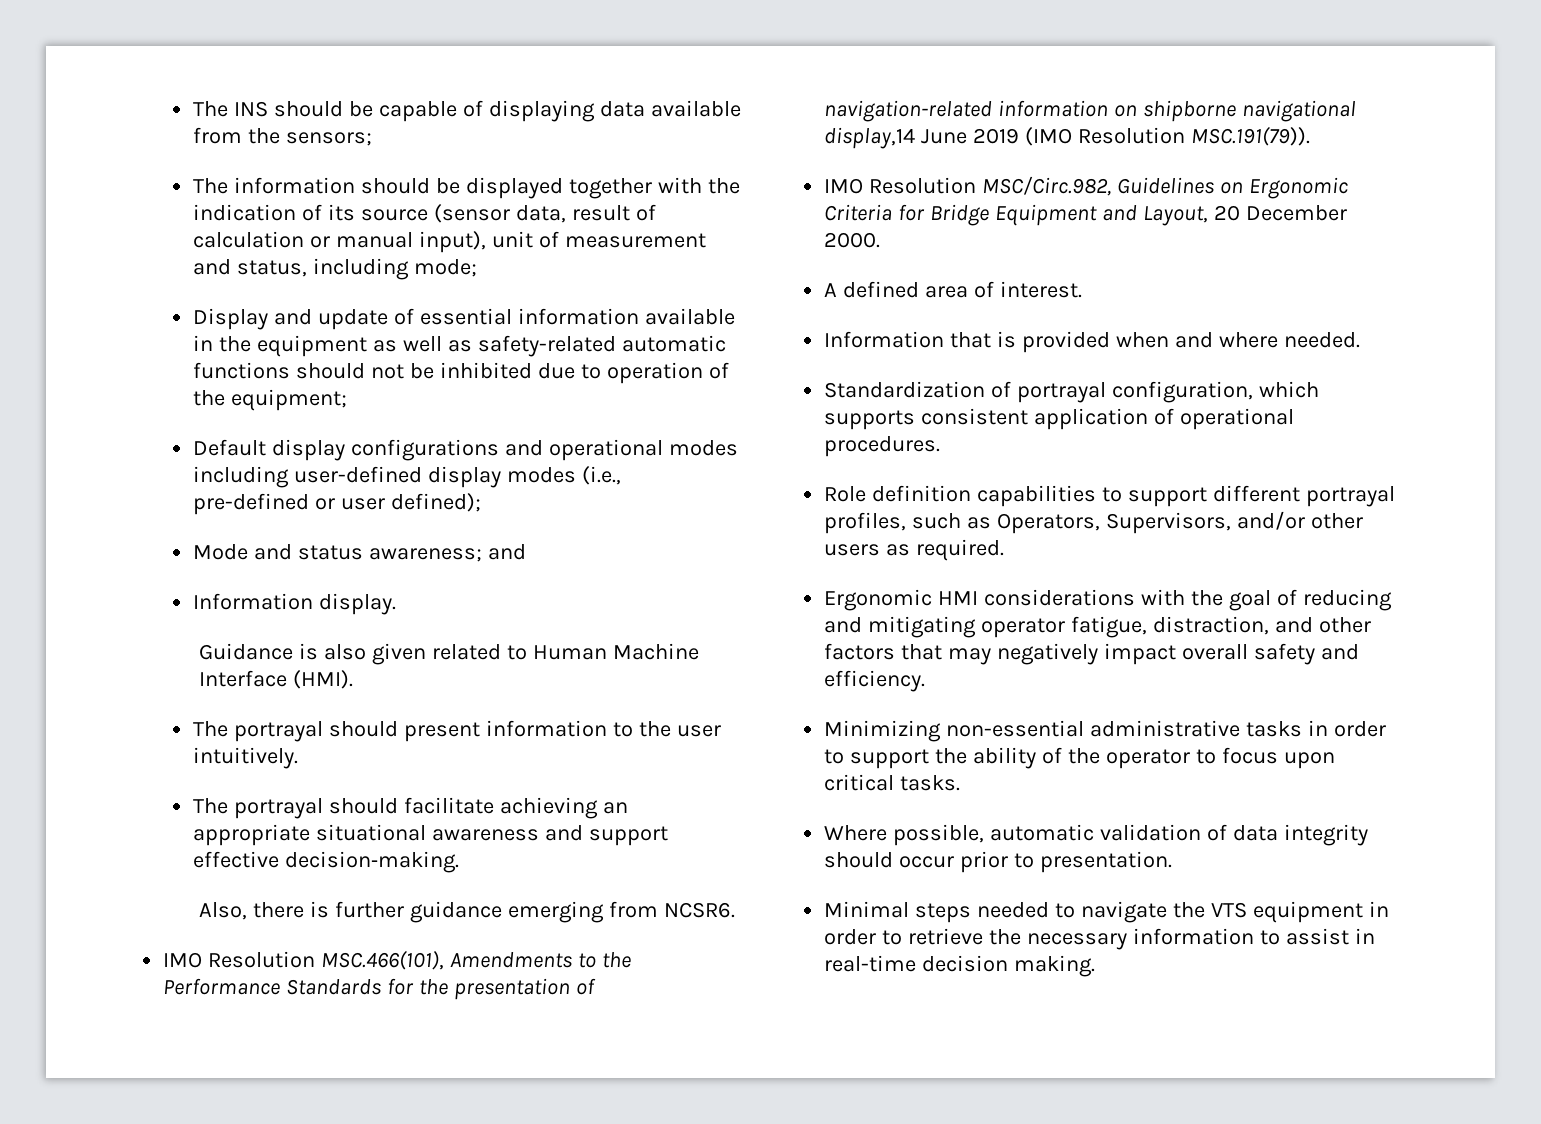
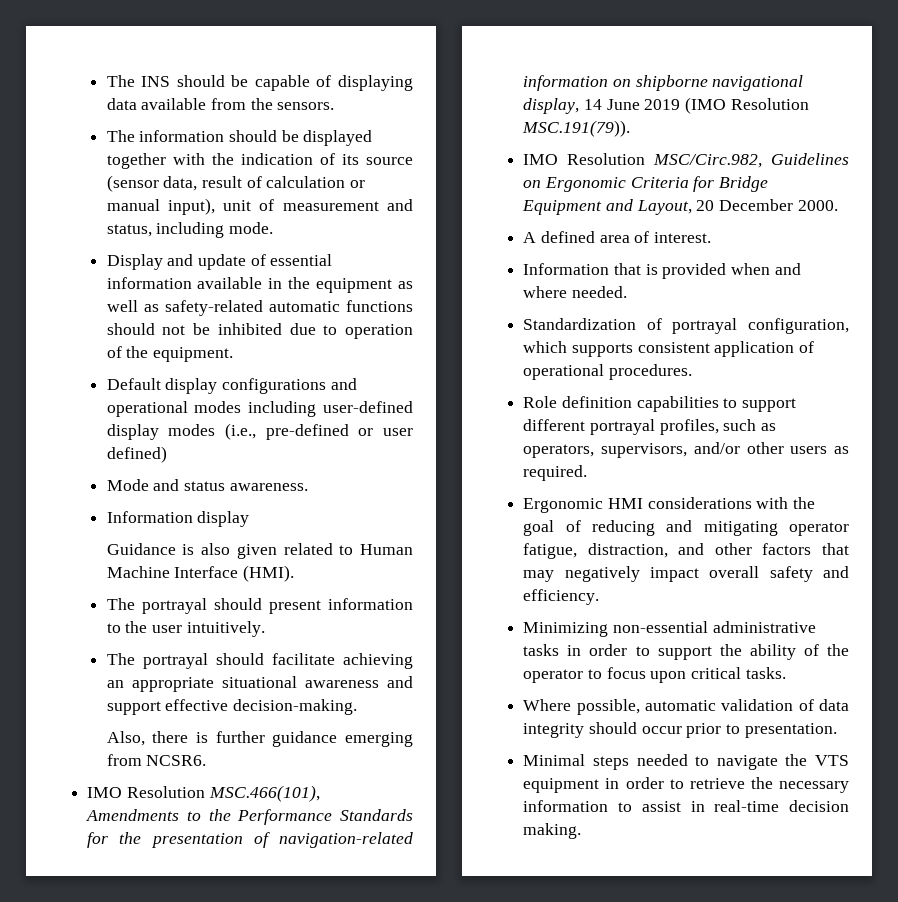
[286,132,373,146] sensors; -> [277,102,335,110] sensors.
[414,259,478,277] mode; -> [229,222,274,234] mode.
[231,389,348,411] equipment; -> [153,347,234,362] equipment.
[391,493,482,512] defined); -> [106,446,167,463] defined)
[369,544,527,562] [193,593,397,615] awareness; and // Information display. -> [229,483,308,491] [106,511,250,527] awareness. // Information display
[824,127,916,149] display,14 -> [523,98,602,114] display, 14
[997,512,1231,534] Operators, Supervisors, -> [523,443,687,458] operators, supervisors,

